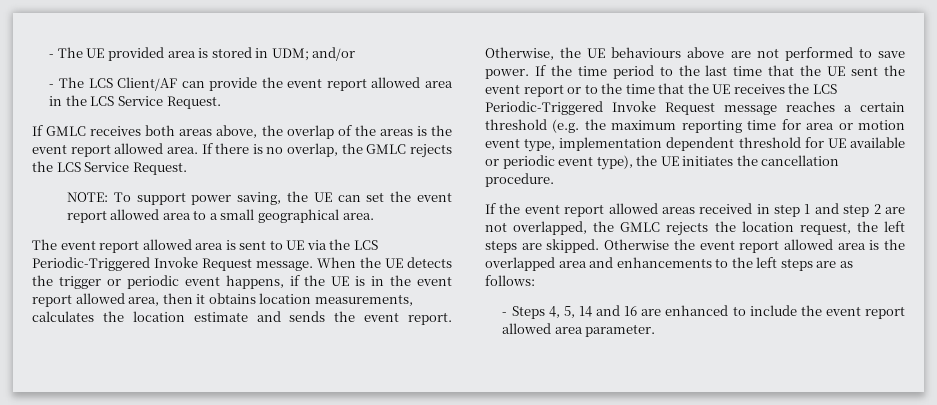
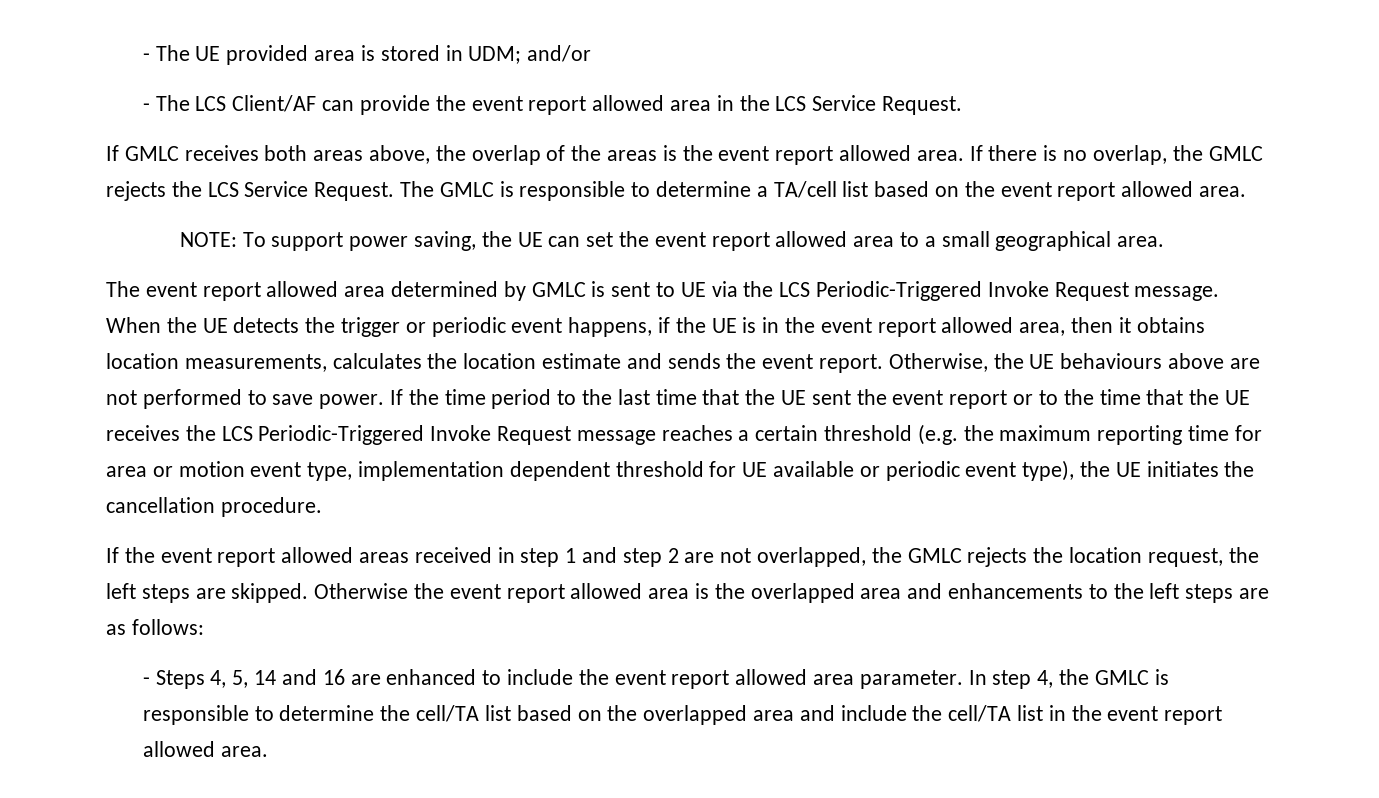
(187, 168) none -> [400,181,1247,201] The GMLC is responsible to determine a TA/cell list based on the event report allowed area.
(224, 246) none -> [391,281,586,301] determined by GMLC
(656, 330) none -> [968,669,1169,689] [142,705,1223,725] [142,741,268,757] In step 4, the GMLC is responsible to determine the cell/TA list based on the overlapped area and include the cell/TA list in the event report allowed area.

